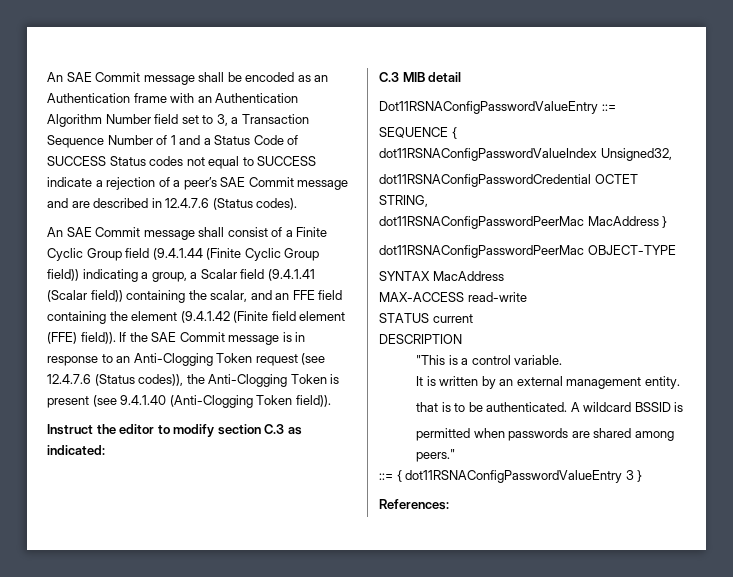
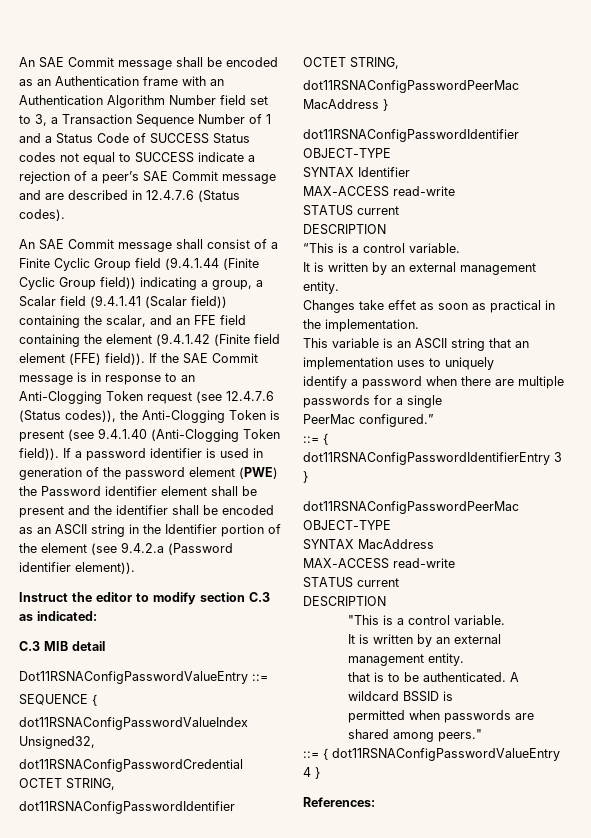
(331, 401) none -> [63,448,263,461] [19,467,278,480] [19,486,257,496] [19,505,274,518] [19,524,281,537] [19,542,233,555] [19,562,135,574] If a password identifier is used in generation of the password element (PWE) the Password identifier element shall be present and the identifier shall be encoded as an ASCII string in the Identifier portion of the element (see 9.4.2.a (Password identifier element)).
(428, 201) none -> [19,801,235,814] [303,57,399,69] // dot11RSNAConfigPasswordIdentifier OCTET STRING,
(668, 222) none -> [303,129,519,142] [303,148,391,158] [303,167,410,178] [303,186,455,197] [303,205,399,216] [303,224,386,235] [303,243,460,253] [303,262,536,275] [303,281,339,294] [303,300,555,313] [303,319,419,332] [303,338,529,351] [303,357,494,370] [303,376,564,389] [303,395,442,408] [303,414,434,427] [303,433,328,445] [303,452,562,465] [303,471,308,483] // dot11RSNAConfigPasswordIdentifier OBJECT-TYPE // SYNTAX Identifier // MAX-ACCESS read-write // STATUS current // DESCRIPTION // “This is a control variable. // It is written by an external management entity. // Changes take effet as soon as practical in the implementation. // This variable is an ASCII string that an implementation uses to uniquely // identify a password when there are multiple passwords for a single // PeerMac configured.” // ::= { dot11RSNAConfigPasswordIdentifierEntry 3 }
[625,470,634,480] 3 -> [303,767,311,777] 4

